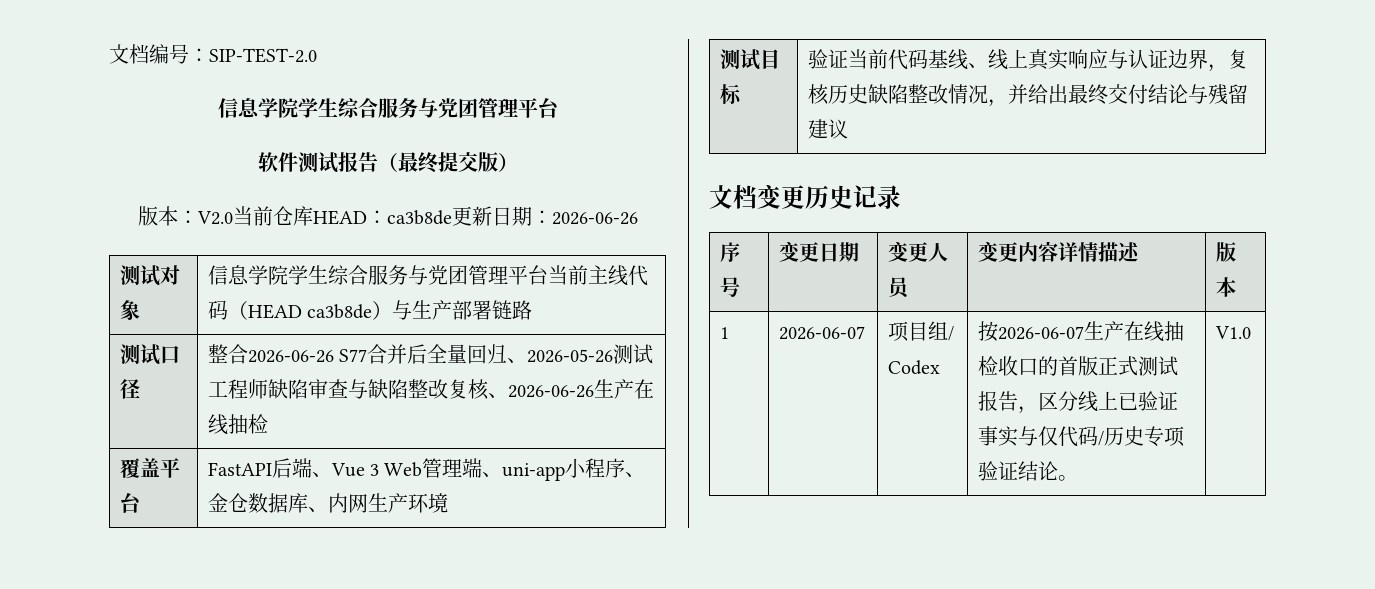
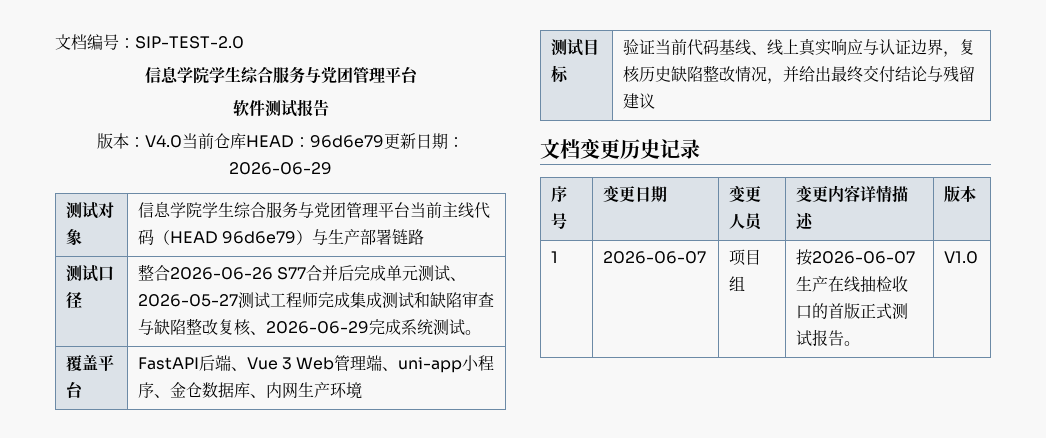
[377,152,518,173] （最终提交版） -> (329, 107) none
[196,211,233,225] V2.0 -> [145,135,182,148] V4.0
[386,210,452,225] ca3b8de -> [310,135,384,148] 96d6e79
[551,212,638,225] 2026-06-26 -> [229,162,332,175] 2026-06-29
[306,304,372,319] ca3b8de -> [222,231,297,244] 96d6e79
[426,344,653,364] [207,379,268,399] 全量回归、2026-05-26测试工程师 -> [354,265,467,281] [137,292,430,308] 完成单元测试、2026-05-27测试工程师完成集成测试和
[507,379,654,399] [207,414,268,435] 2026-06-26生产在线抽检 -> [265,319,481,335] 2026-06-29完成系统测试。
[947,326,954,341] [887,360,940,375] / Codex -> (745, 283) none
[1017,391,1178,414] [977,426,1185,447] [977,461,1058,481] ，区分线上已验证事实与仅代码/历史专项验证结论 -> (844, 338) none

